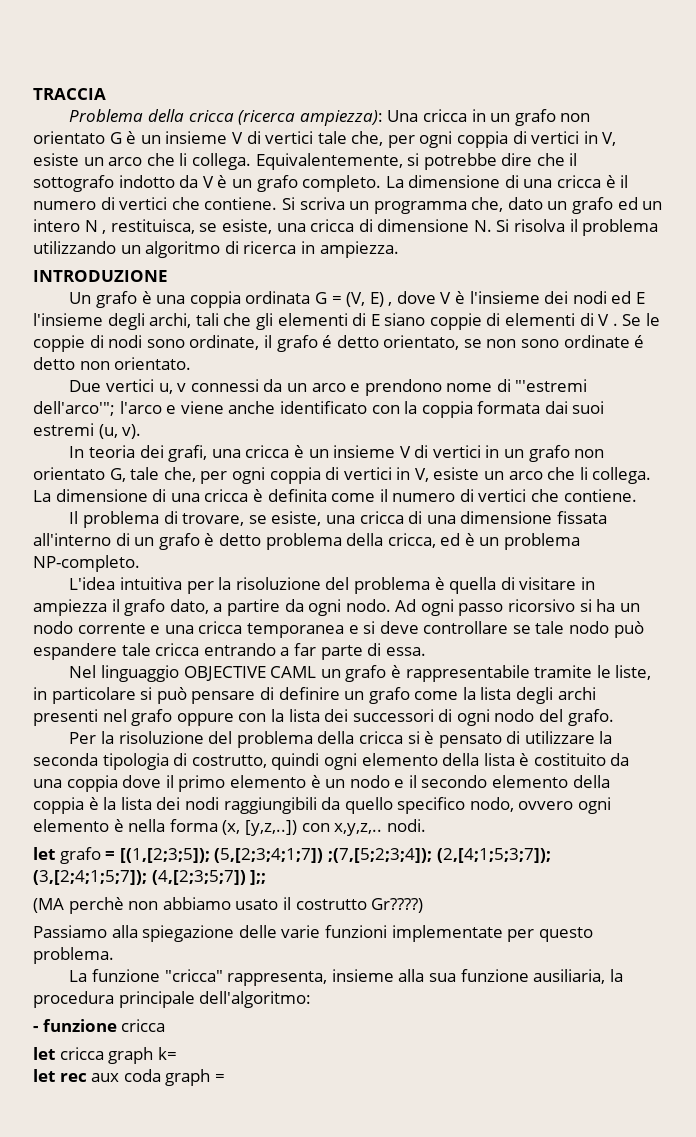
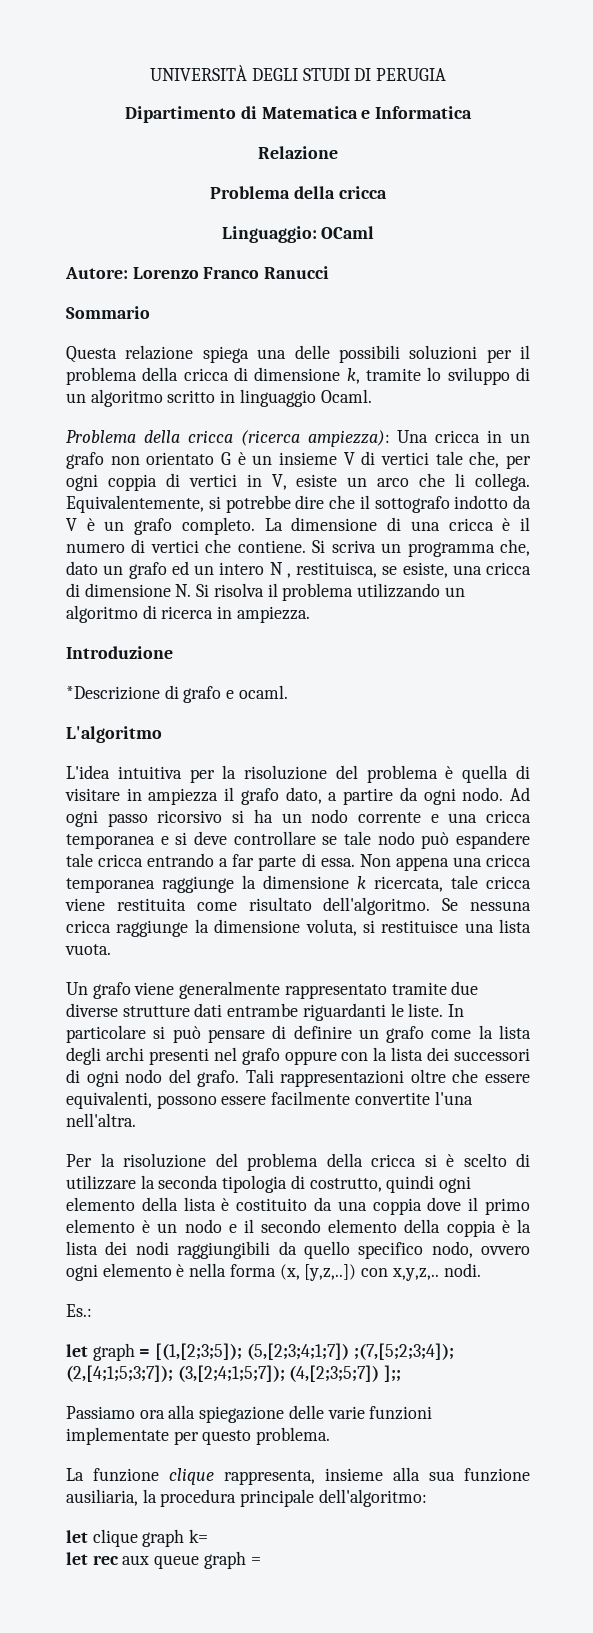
[33,88,106,100] TRACCIA -> [150,65,446,81] [125,106,472,123] [258,146,338,159] [210,186,387,199] [221,226,375,243] [65,266,330,279] [66,306,150,319] [66,345,530,363] [66,367,530,385] [66,389,372,407] UNIVERSITÀ DEGLI STUDI DI PERUGIA // Dipartimento di Matematica e Informatica // Relazione // Problema della cricca // Linguaggio: OCaml // Autore: Lorenzo Franco Ranucci // Sommario // Questa relazione spiega una delle possibili soluzioni per il problema della cricca di dimensione k, tramite lo sviluppo di un algoritmo scritto in linguaggio Ocaml.
[33,270,168,282] [69,291,645,308] [33,313,661,330] [33,335,645,352] [33,357,192,370] [69,379,588,396] [33,401,605,418] [33,423,142,439] [69,445,605,462] [33,467,652,484] [33,489,637,502] [69,511,607,528] [33,533,581,550] [33,555,140,572] INTRODUZIONE // Un grafo è una coppia ordinata G = (V, E) , dove V è l'insieme dei nodi ed E l'insieme degli archi, tali che gli elementi di E siano coppie di elementi di V . Se le coppie di nodi sono ordinate, il grafo é detto orientato, se non sono ordinate é detto non orientato. // Due vertici u, v connessi da un arco e prendono nome di "'estremi dell'arco'"; l'arco e viene anche identificato con la coppia formata dai suoi estremi (u, v). // In teoria dei grafi, una cricca è un insieme V di vertici in un grafo non orientato G, tale che, per ogni coppia di vertici in V, esiste un arco che li collega. La dimensione di una cricca è definita come il numero di vertici che contiene. // Il problema di trovare, se esiste, una cricca di una dimensione fissata all'interno di un grafo è detto problema della cricca, ed è un problema NP-completo. -> [66,646,173,659] [66,685,288,703] [66,726,162,743] Introduzione // *Descrizione di grafo e ocaml. // L'algoritmo
[69,665,652,682] [33,687,47,700] // Nel linguaggio OBJECTIVE CAML un grafo è rappresentabile tramite le liste, in -> [359,854,531,871] [66,875,531,893] [65,897,531,915] [66,919,531,937] [65,944,111,955] [66,981,479,999] [66,1003,465,1021] Non appena una cricca temporanea raggiunge la dimensione k ricercata, tale cricca viene restituita come risultato dell'algoritmo. Se nessuna cricca raggiunge la dimensione voluta, si restituisce una lista vuota. // Un grafo viene generalmente rappresentato tramite due diverse strutture dati entrambe riguardanti le liste. In
(614, 717) none -> [245,1069,530,1087] [66,1091,473,1109] [66,1113,136,1127] Tali rappresentazioni oltre che essere equivalenti, possono essere facilmente convertite l'una nell'altra.
[438,733,502,748] pensato -> [463,1153,507,1167] scelto
[33,847,101,864] // let grafo -> [66,1304,92,1317] [66,1343,135,1361] // Es.: // let graph
[33,897,424,914] // (MA perchè non abbiamo usato il costrutto Gr????) -> (402, 1373) none
(107, 931) none -> [139,1410,165,1419] ora
[164,969,223,982] "cricca" -> [169,1468,214,1485] clique
[33,1019,166,1032] [33,1047,104,1060] // - funzione cricca // let cricca -> [66,1529,138,1547] // let clique
[123,1069,161,1082] coda -> [154,1555,200,1569] queue

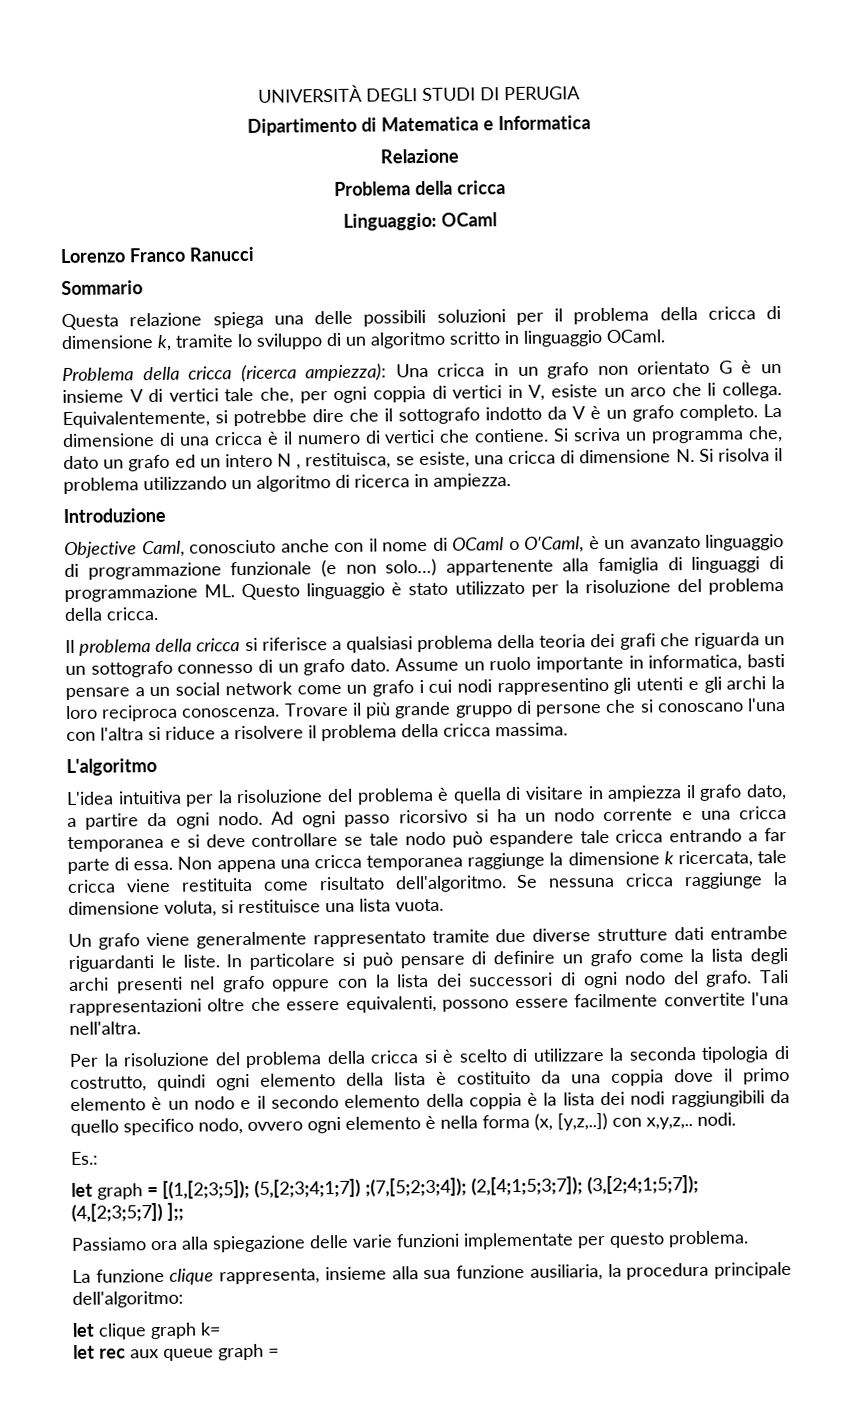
[65,267,128,279] Autore: -> (497, 219) none
[320,389,372,403] Ocaml. -> [606,329,665,343] OCaml.
[66,685,288,703] *Descrizione di grafo e ocaml. -> [64,533,784,559] [64,555,784,580] [64,577,784,603] [64,606,159,622] [65,632,785,656] [65,653,786,678] [65,675,786,701] [65,697,787,722] [66,722,568,742] Objective Caml, conosciuto anche con il nome di OCaml o O'Caml, è un avanzato linguaggio di programmazione funzionale (e non solo…) appartenente alla famiglia di linguaggi di programmazione ML. Questo linguaggio è stato utilizzato per la risoluzione del problema della cricca. // Il problema della cricca si riferisce a qualsiasi problema della teoria dei grafi che riguarda un un sottografo connesso di un grafo dato. Assume un ruolo importante in informatica, basti pensare a un social network come un grafo i cui nodi rappresentino gli utenti e gli archi la loro reciproca conoscenza. Trovare il più grande gruppo di persone che si conoscano l'una con l'altra si riduce a risolvere il problema della cricca massima.

